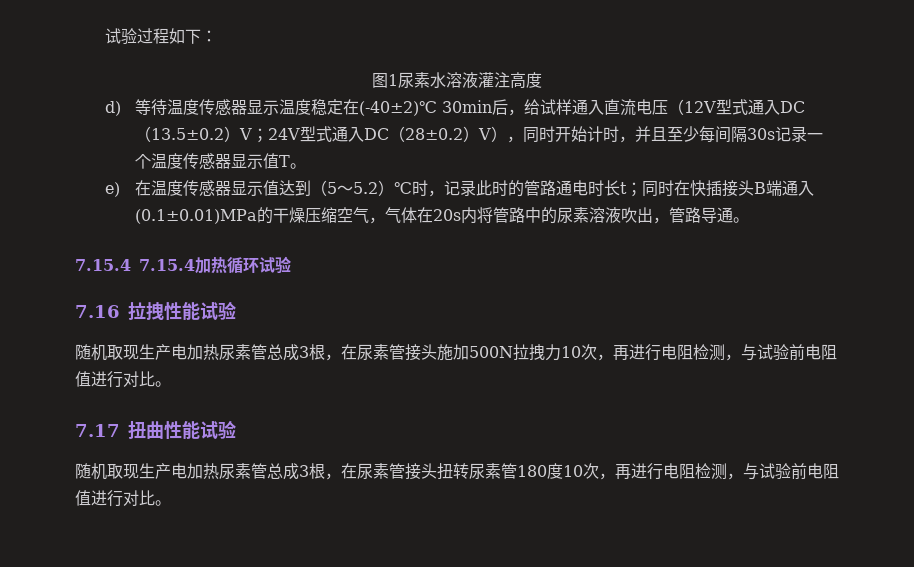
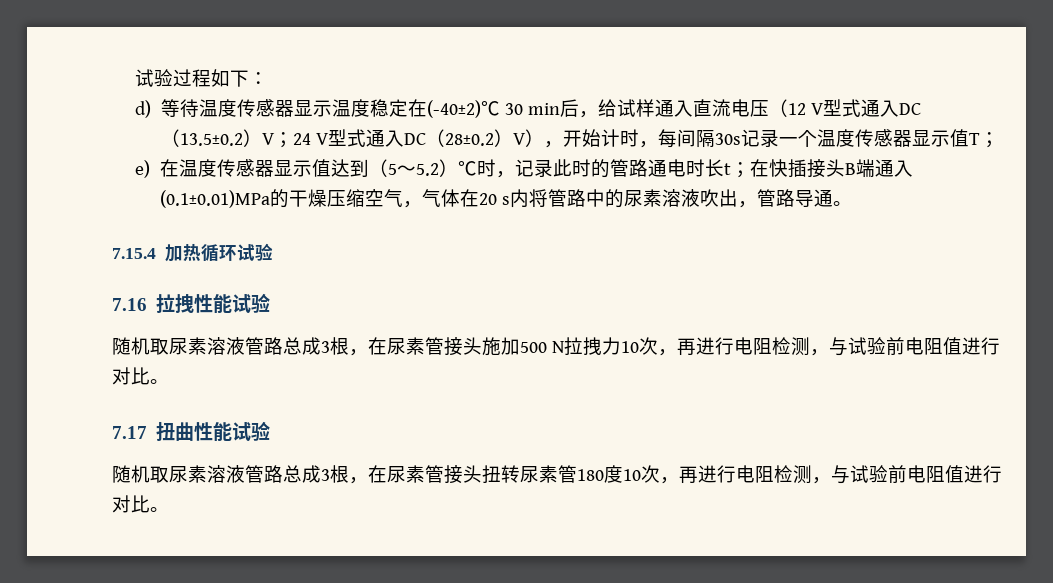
[372,72,542,89] // 图1尿素水溶液灌注高度 -> (269, 78) none
[442,100,493,113] 30min -> [504,103,560,115] 30 min
[684,101,717,113] 12V -> [787,103,824,115] 12 V
[268,128,301,140] 24V -> [292,133,329,145] 24 V
[523,126,556,143] 同时 -> (563, 144) none
[635,126,700,142] 并且至少 -> (658, 144) none
[290,163,307,169] 。 -> [979,132,999,148] ；
[642,180,675,197] 同时 -> (750, 170) none
[433,209,462,221] 20s -> [478,193,510,205] 20 s
[139,259,195,271] 7.15.4 -> (156, 253) none
[123,344,267,360] 现生产电加热尿素管 -> [169,337,283,355] 尿素溶液管路
[469,346,513,358] 500N -> [520,341,564,353] 500 N
[123,463,267,479] 现生产电加热尿素管 -> [169,465,283,483] 尿素溶液管路

